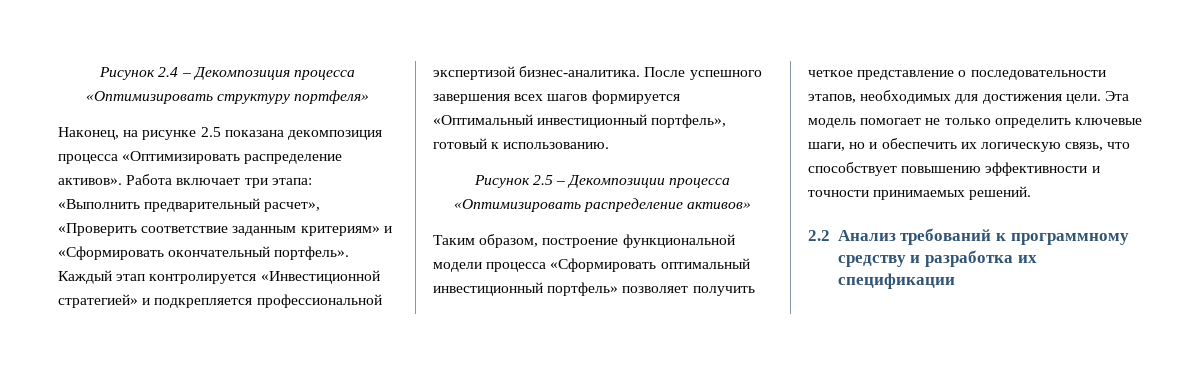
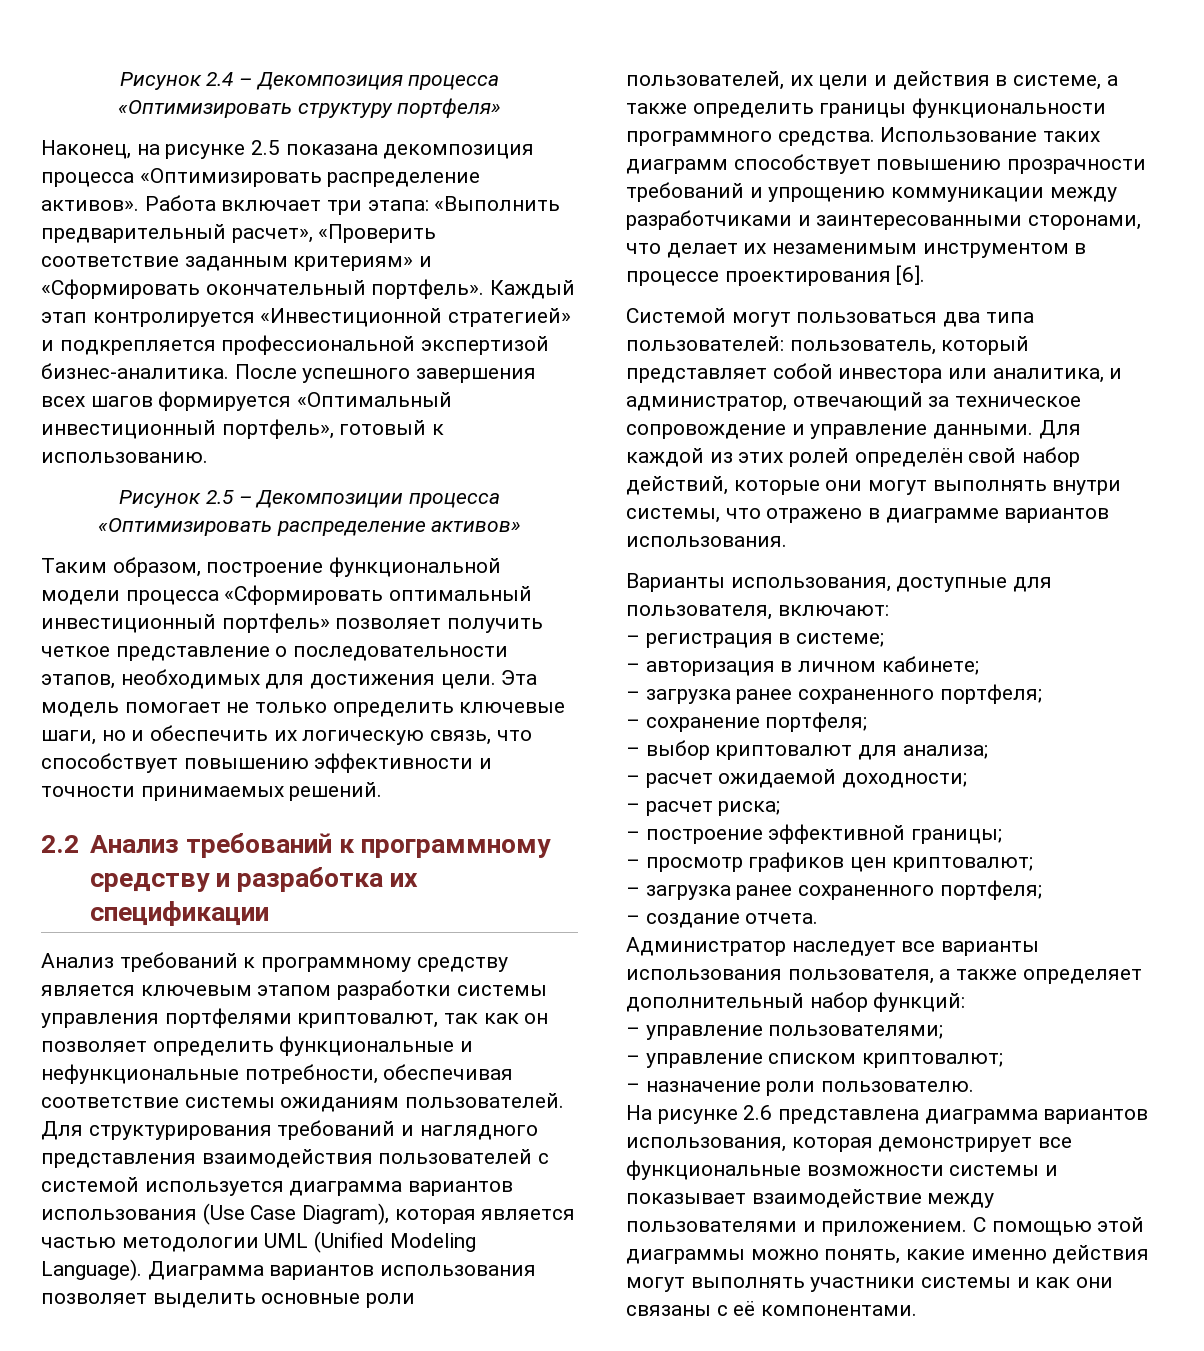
(955, 281) none -> [41,952,508,972] [41,980,547,1000] [41,1008,549,1028] [41,1036,474,1056] [41,1064,514,1084] [41,1093,565,1112] [41,1120,538,1140] [41,1149,550,1168] [41,1177,514,1196] [41,1203,576,1225] [41,1231,476,1253] [41,1259,537,1281] [41,1293,416,1308] [626,71,1118,90] [626,98,1107,118] [626,127,1101,146] [626,154,1147,174] [626,182,1117,202] [626,210,1142,230] [626,243,1087,258] [626,265,926,286] [626,308,1034,327] [626,336,1030,355] [626,363,1123,383] [626,392,1082,411] [626,420,1081,439] [626,447,1081,467] [626,476,1122,495] [626,508,1110,523] [626,536,787,547] [626,573,1053,592] [626,605,889,620] [626,633,885,648] [626,656,979,676] [626,684,1042,704] [626,712,868,732] [626,740,988,760] [626,769,968,788] [626,801,781,816] [626,824,1003,844] [626,852,1033,872] [626,880,1042,900] [626,913,819,928] [626,937,1040,956] [626,969,1142,984] [626,992,966,1012] [626,1025,944,1040] [626,1053,1004,1068] [626,1081,975,1096] [626,1105,1149,1124] [626,1137,1073,1152] [626,1160,1059,1180] [626,1189,995,1208] [626,1217,1145,1236] [626,1245,1150,1264] [626,1277,1114,1292] [626,1301,918,1316] // Анализ требований к программному средству является ключевым этапом разработки системы управления портфелями криптовалют, так как он позволяет определить функциональные и нефункциональные потребности, обеспечивая соответствие системы ожиданиям пользователей. Для структурирования требований и наглядного представления взаимодействия пользователей с системой используется диаграмма вариантов использования (Use Case Diagram), которая является частью методологии UML (Unified Modeling Language). Диаграмма вариантов использования позволяет выделить основные роли пользователей, их цели и действия в системе, а также определить границы функциональности программного средства. Использование таких диаграмм способствует повышению прозрачности требований и упрощению коммуникации между разработчиками и заинтересованными сторонами, что делает их незаменимым инструментом в процессе проектирования [6]. // Системой могут пользоваться два типа пользователей: пользователь, который представляет собой инвестора или аналитика, и администратор, отвечающий за техническое сопровождение и управление данными. Для каждой из этих ролей определён свой набор действий, которые они могут выполнять внутри системы, что отражено в диаграмме вариантов использования. // Варианты использования, доступные для пользователя, включают: // – регистрация в системе; // – авторизация в личном кабинете; // – загрузка ранее сохраненного портфеля; // – сохранение портфеля; // – выбор криптовалют для анализа; // – расчет ожидаемой доходности; // – расчет риска; // – построение эффективной границы; // – просмотр графиков цен криптовалют; // – загрузка ранее сохраненного портфеля; // – cоздание отчета. // Администратор наследует все варианты использования пользователя, а также определяет дополнительный набор функций: // – управление пользователями; // – управление списком криптовалют; // – назначение роли пользователю. // На рисунке 2.6 представлена диаграмма вариантов использования, которая демонстрирует все функциональные возможности системы и показывает взаимодействие между пользователями и приложением. С помощью этой диаграммы можно понять, какие именно действия могут выполнять участники системы и как они связаны с её компонентами.

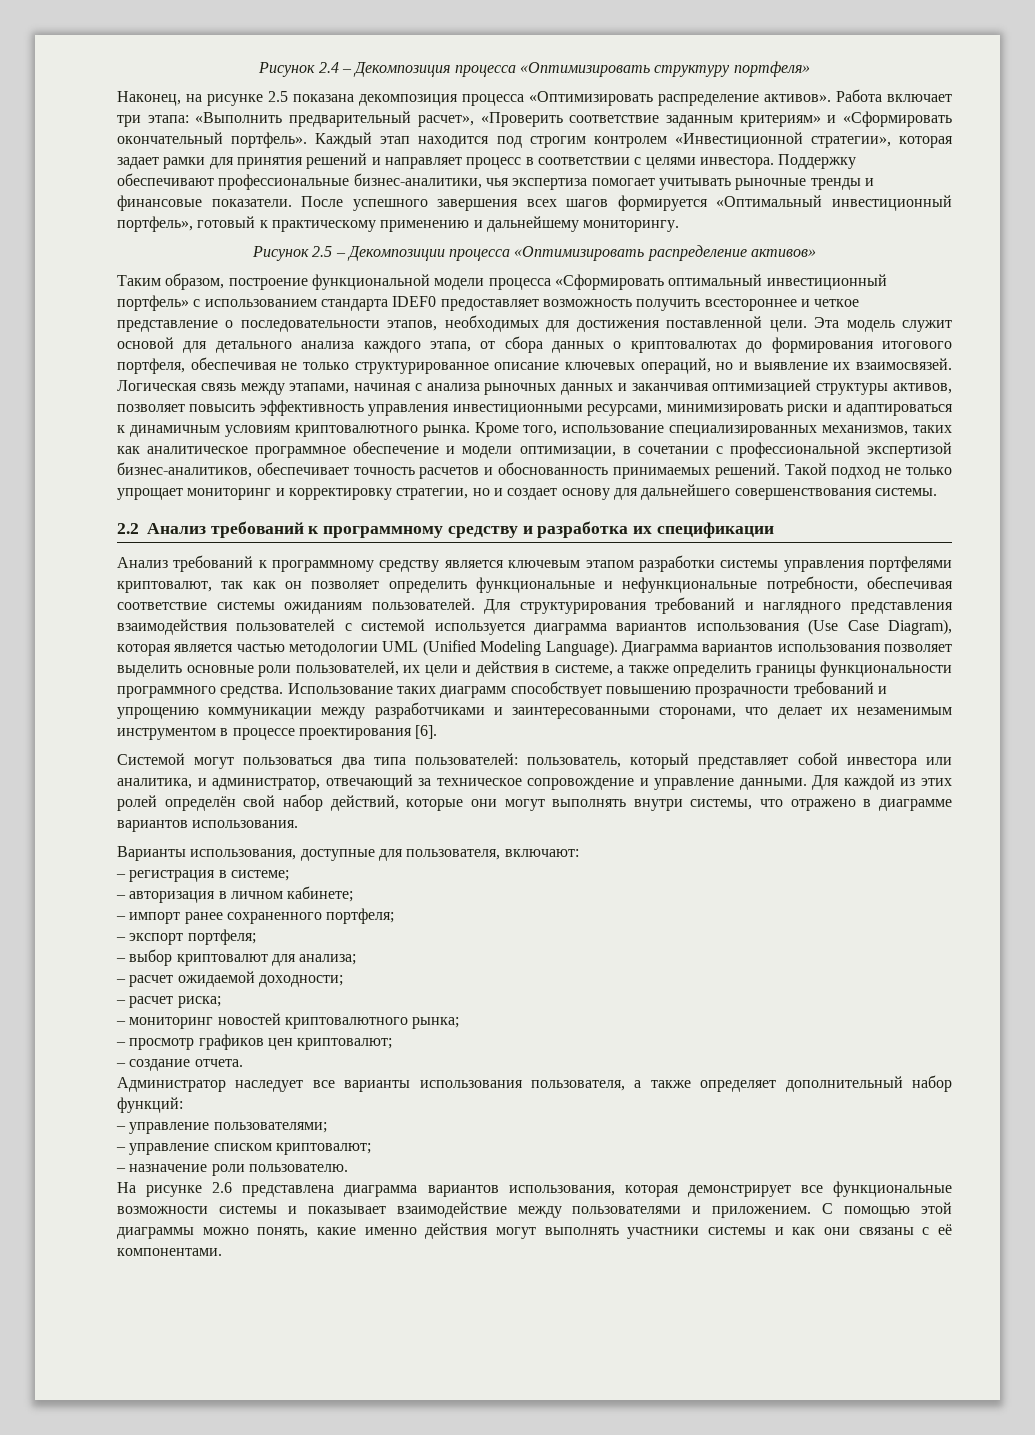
[92,308,572,327] [41,335,550,355] [41,363,229,379] контролируется «Инвестиционной стратегией» и подкрепляется профессиональной экспертизой бизнес-аналитика. -> [418,132,954,148] [117,153,857,169] [117,173,874,190] [117,195,292,211] находится под строгим контролем «Инвестиционной стратегии», которая задает рамки для принятия решений и направляет процесс в соответствии с целями инвестора. Поддержку обеспечивают профессиональные бизнес-аналитики, чья экспертиза помогает учитывать рыночные тренды и финансовые показатели.
[41,452,208,463] использованию. -> [271,216,680,232] практическому применению и дальнейшему мониторингу.
[335,618,544,633] позволяет получить -> [193,296,810,311] с использованием стандарта IDEF0 предоставляет возможность получить всестороннее и
(436, 681) none -> [666,316,763,328] поставленной
[124,702,566,717] [41,725,532,745] [41,753,493,773] [41,782,383,801] помогает не только определить ключевые шаги, но и обеспечить их логическую связь, что способствует повышению эффективности и точности принимаемых решений. -> [902,320,953,332] [117,336,952,353] [117,357,952,374] [117,379,952,395] [117,400,954,416] [117,422,953,437] [117,441,953,458] [117,462,953,479] [117,484,937,500] служит основой для детального анализа каждого этапа, от сбора данных о криптовалютах до формирования итогового портфеля, обеспечивая не только структурированное описание ключевых операций, но и выявление их взаимосвязей. Логическая связь между этапами, начиная с анализа рыночных данных и заканчивая оптимизацией структуры активов, позволяет повысить эффективность управления инвестиционными ресурсами, минимизировать риски и адаптироваться к динамичным условиям криптовалютного рынка. Кроме того, использование специализированных механизмов, таких как аналитическое программное обеспечение и модели оптимизации, в сочетании с профессиональной экспертизой бизнес-аналитиков, обеспечивает точность расчетов и обоснованность принимаемых решений. Такой подход не только упрощает мониторинг и корректировку стратегии, но и создает основу для дальнейшего совершенствования системы.
[645,684,1042,704] [626,717,760,732] загрузка ранее сохраненного портфеля; // – сохранение -> [129,908,395,924] [116,933,184,945] импорт ранее сохраненного портфеля; // – экспорт
[645,824,1003,844] построение эффективной границы; -> [129,1013,460,1029] мониторинг новостей криптовалютного рынка;
[626,880,1042,900] // – загрузка ранее сохраненного портфеля; -> (393, 1044) none

